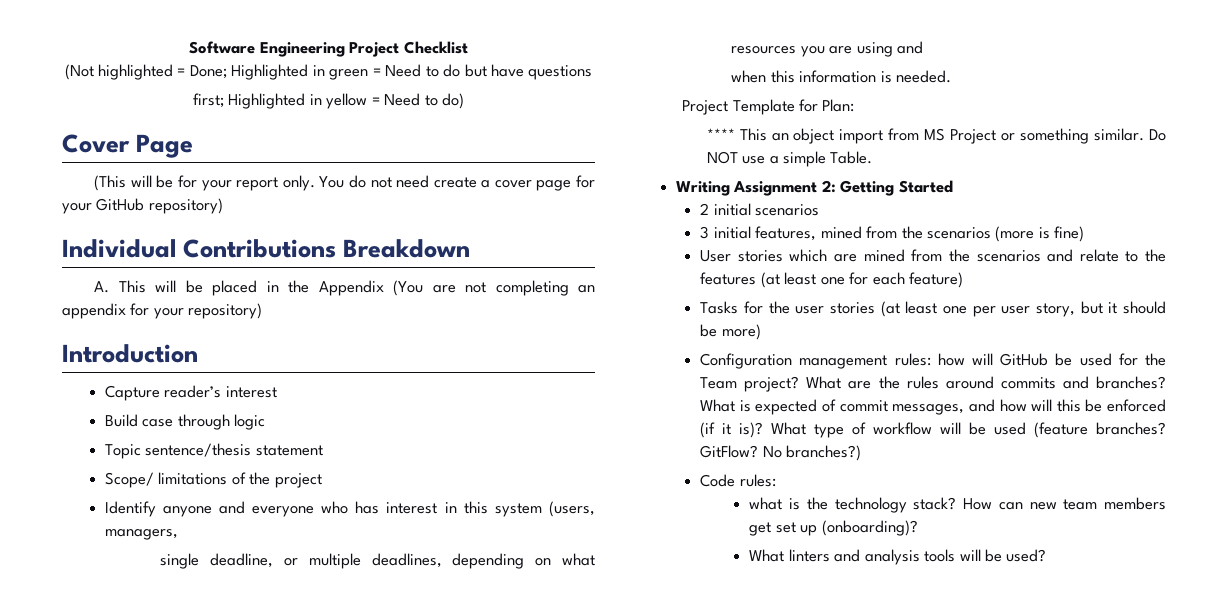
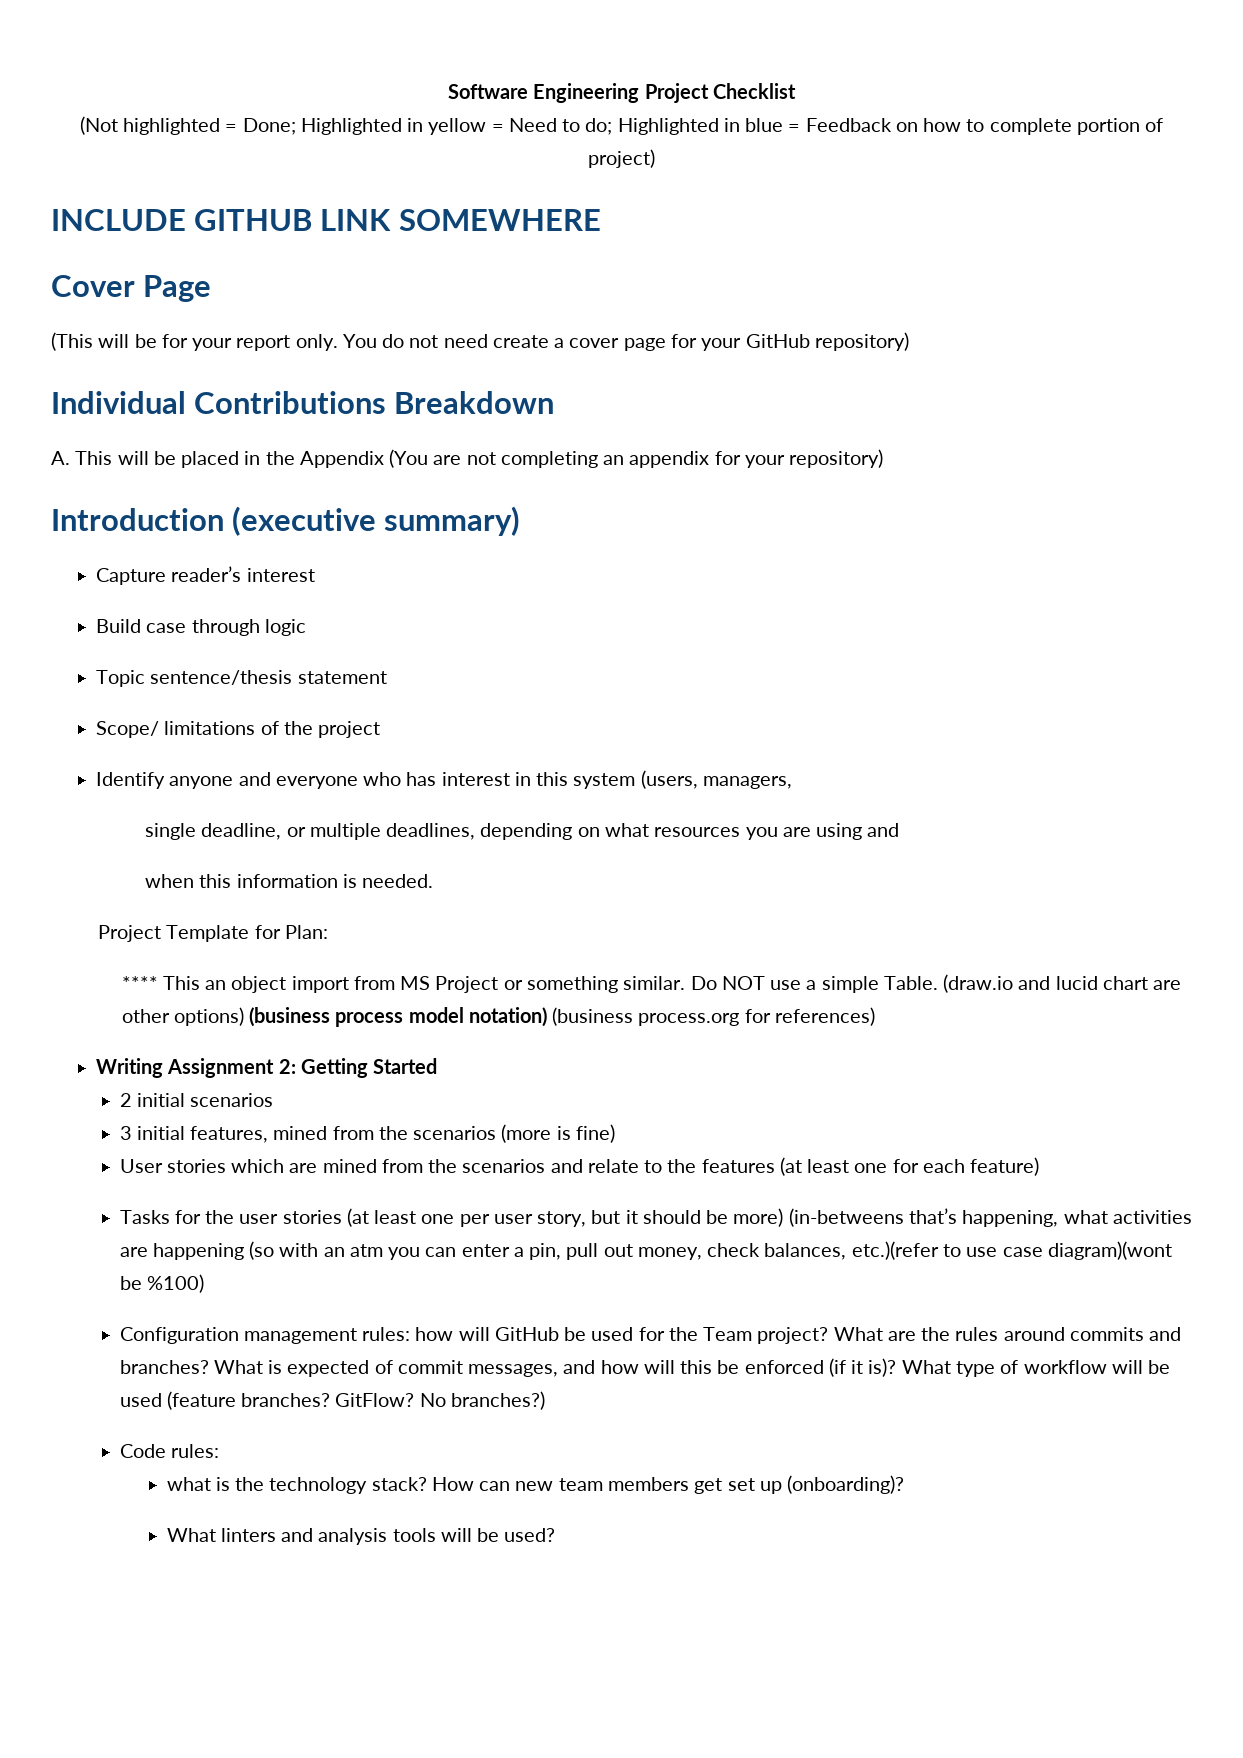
[329,64,593,80] [192,93,465,109] green = Need to do but have questions // first; Highlighted in yellow = Need to do) -> [428,118,1164,135] [588,149,655,168] [51,209,601,231] yellow = Need to do; Highlighted in blue = Feedback on how to complete portion of project) // INCLUDE GITHUB LINK SOMEWHERE
(198, 353) none -> [232,506,521,536] (executive summary)
(873, 157) none -> [943,974,1182,993] [121,1007,875,1027] (draw.io and lucid chart are other options) (business process model notation) (business process.org for references)
(761, 332) none -> [788,1208,1192,1227] [119,1241,1172,1260] [119,1274,204,1293] (in-betweens that’s happening, what activities are happening (so with an atm you can enter a pin, pull out money, check balances, etc.)(refer to use case diagram)(wont be %100)

